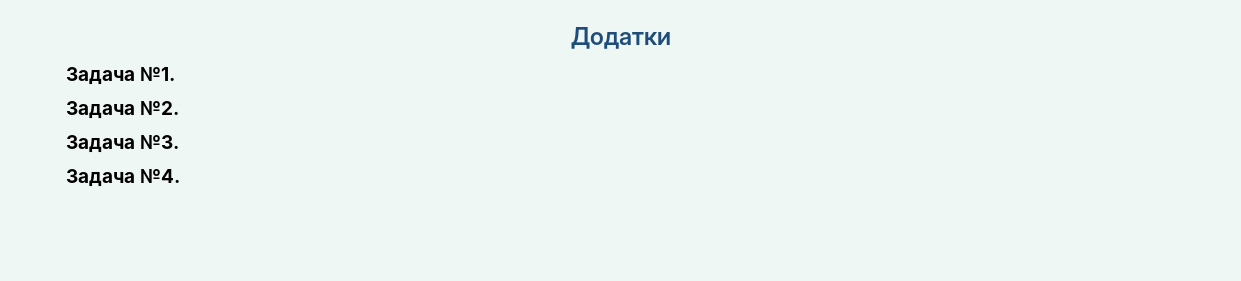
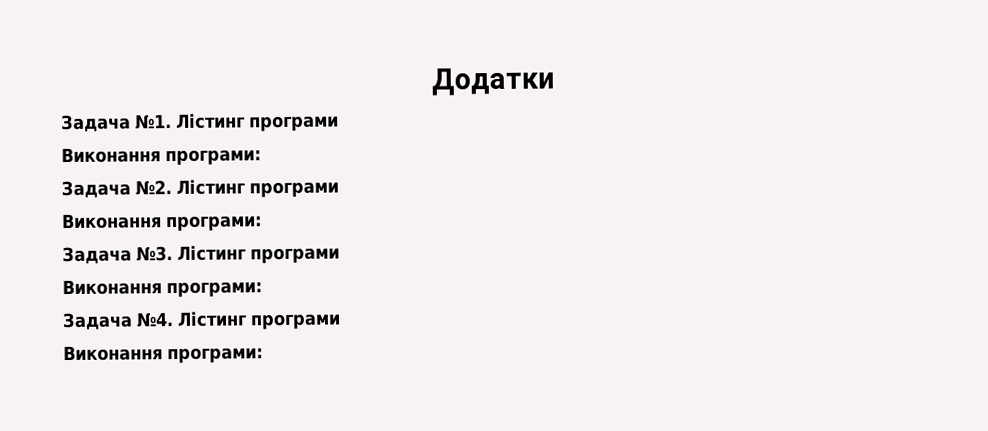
[66,101,180,119] [66,135,180,153] [66,169,181,187] // Задача №2. // Задача №3. // Задача №4. -> [176,113,339,132] [61,147,261,166] [61,179,339,199] [61,213,262,232] [62,245,340,265] [62,279,262,298] [62,311,341,331] [63,345,263,364] Лістинг програми // Виконання програми: // Задача №2. Лістинг програми // Виконання програми: // Задача №3. Лістинг програми // Виконання програми: // Задача №4. Лістинг програми // Виконання програми:

